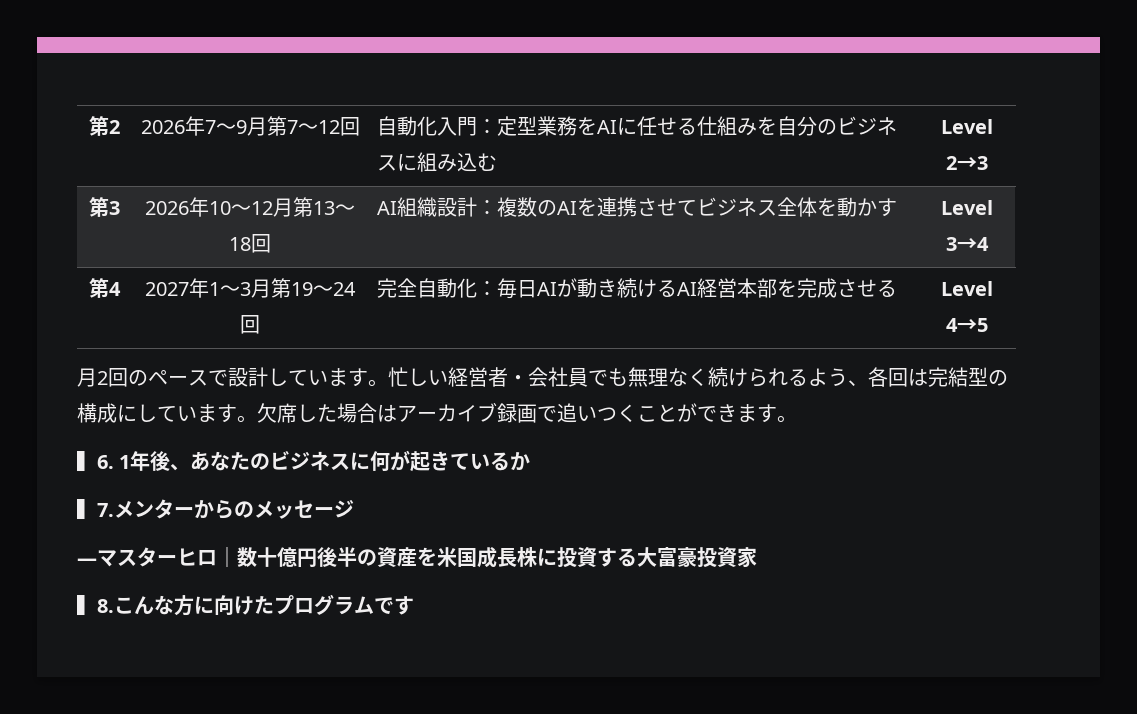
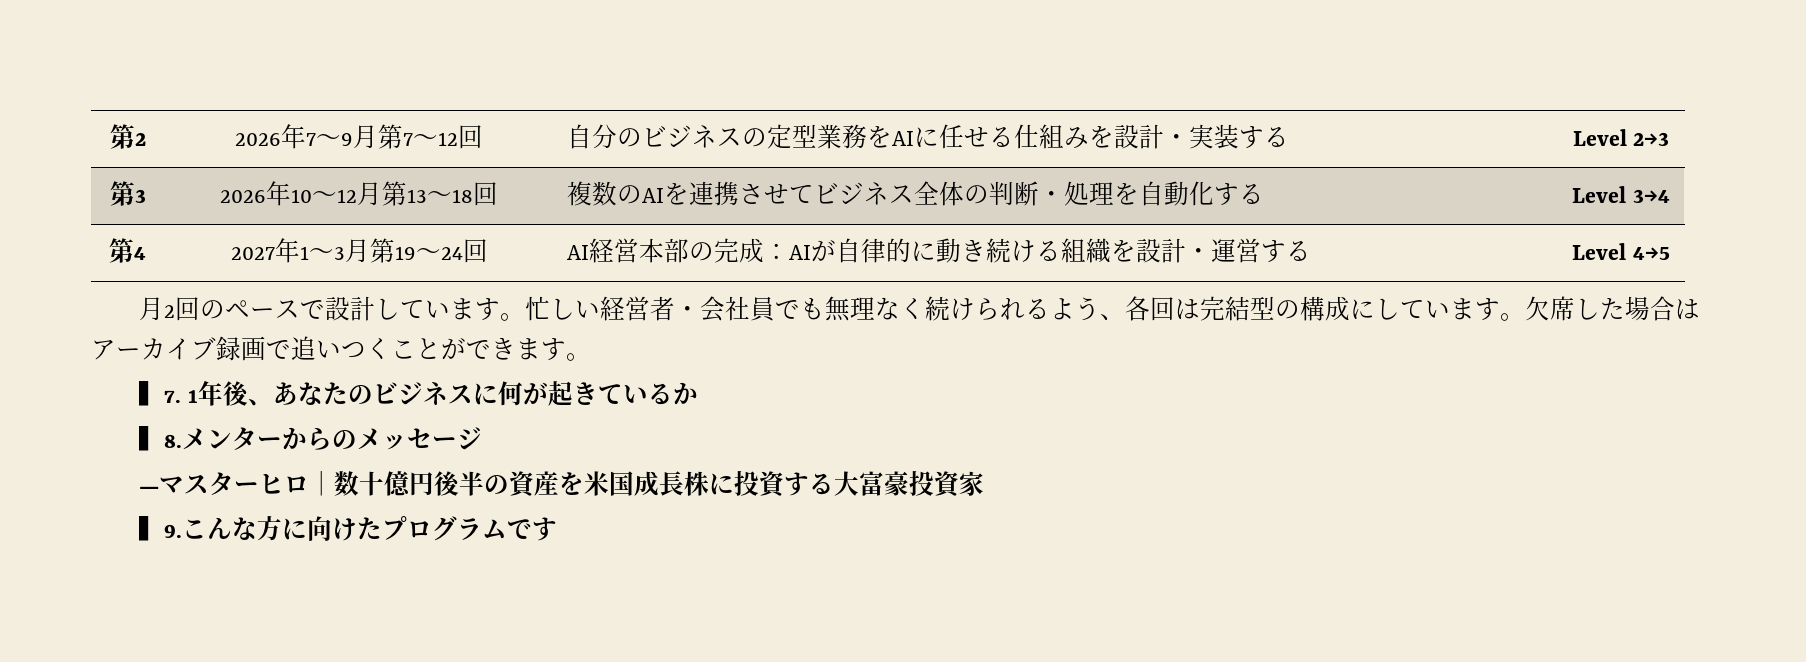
[396,116,497,136] 動化入門： -> [592,124,768,149] 分のビジネスの
[776,116,897,136] [376,152,497,172] 自分のビジネスに組み込む -> [1114,124,1290,149] 設計・実装する
[376,197,497,217] AI組織設計： -> (498, 194) none
[816,197,897,217] を動かす -> [964,181,1265,206] の判断・処理を自動化する
[376,278,877,299] 完全自動化：毎日AIが動き続けるAI経営本部を完成させ -> [567,238,1287,263] AI経営本部の完成：AIが自律的に動き続ける組織を設計・運営す
[77,451,114,472] ▍6. -> [139,381,182,406] ▍7.
[77,499,114,520] ▍7. -> [139,426,183,451] ▍8.
[77,595,114,616] ▍8. -> [139,516,183,541] ▍9.

